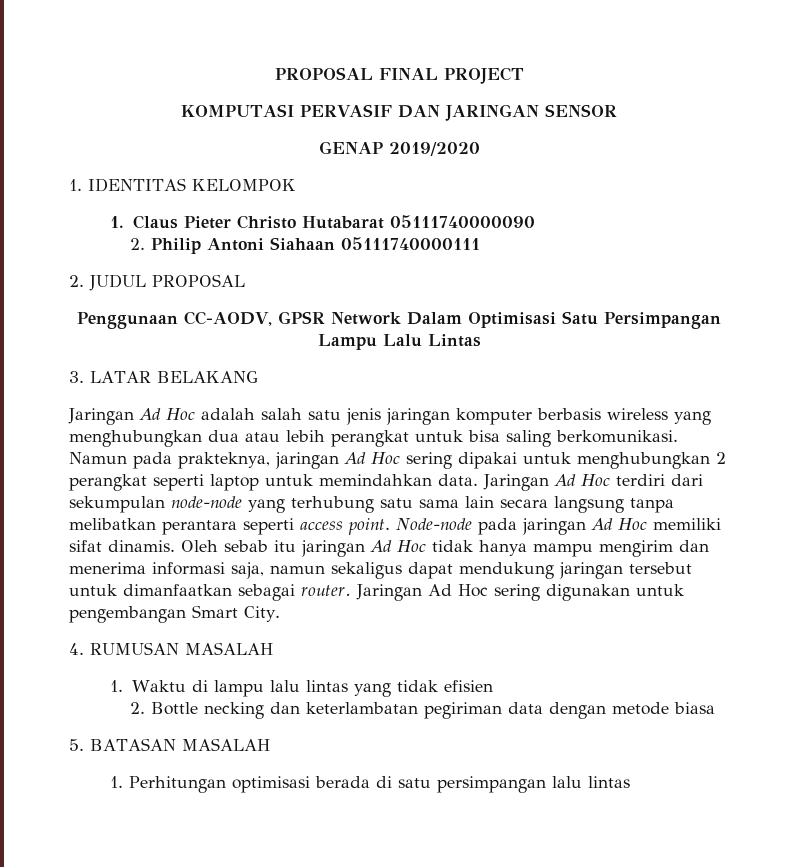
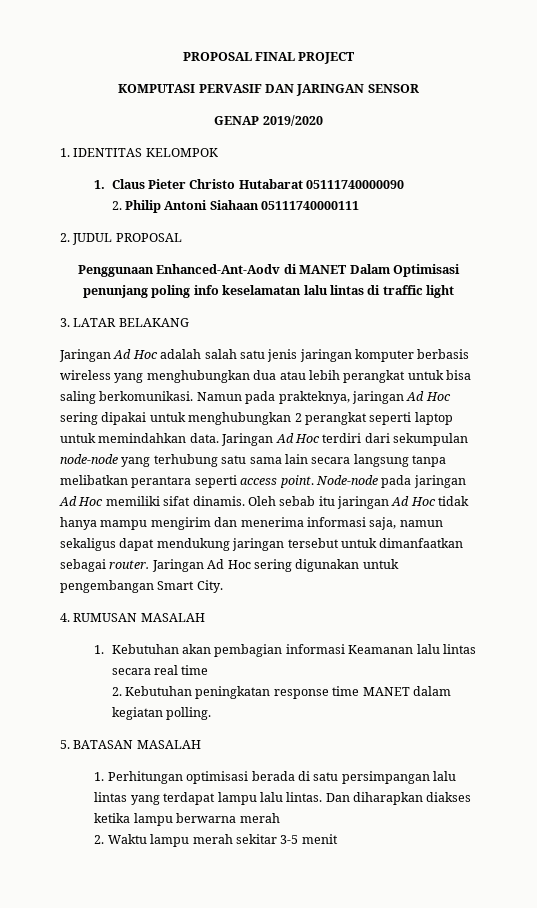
[184,311,721,329] [317,334,481,350] CC-AODV, GPSR Network Dalam Optimisasi Satu Persimpangan Lampu Lalu Lintas -> [156,264,460,277] [83,285,454,298] Enhanced-Ant-Aodv di MANET Dalam Optimisasi penunjang poling info keselamatan lalu lintas di traffic light
[131,680,493,697] [130,702,716,719] Waktu di lampu lalu lintas yang tidak efisien // 2. Bottle necking dan keterlambatan pegiriman data dengan metode biasa -> [111,644,476,657] [111,665,209,675] [111,686,451,699] [111,707,212,720] Kebutuhan akan pembagian informasi Keamanan lalu lintas secara real time // 2. Kebutuhan peningkatan response time MANET dalam kegiatan polling.
(630, 782) none -> [130,792,472,805] [94,813,280,826] [94,834,338,847] yang terdapat lampu lalu lintas. Dan diharapkan diakses ketika lampu berwarna merah // 2. Waktu lampu merah sekitar 3-5 menit

